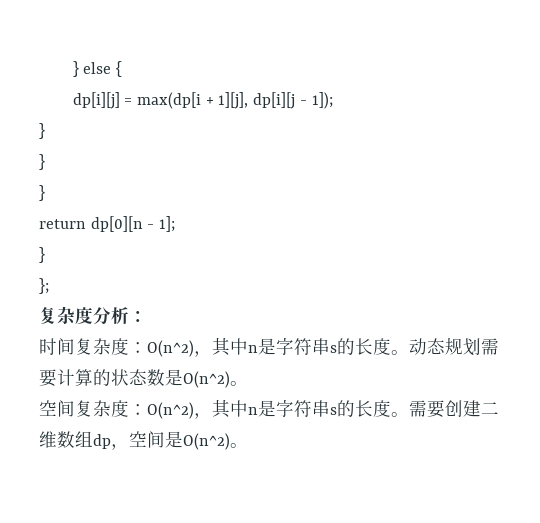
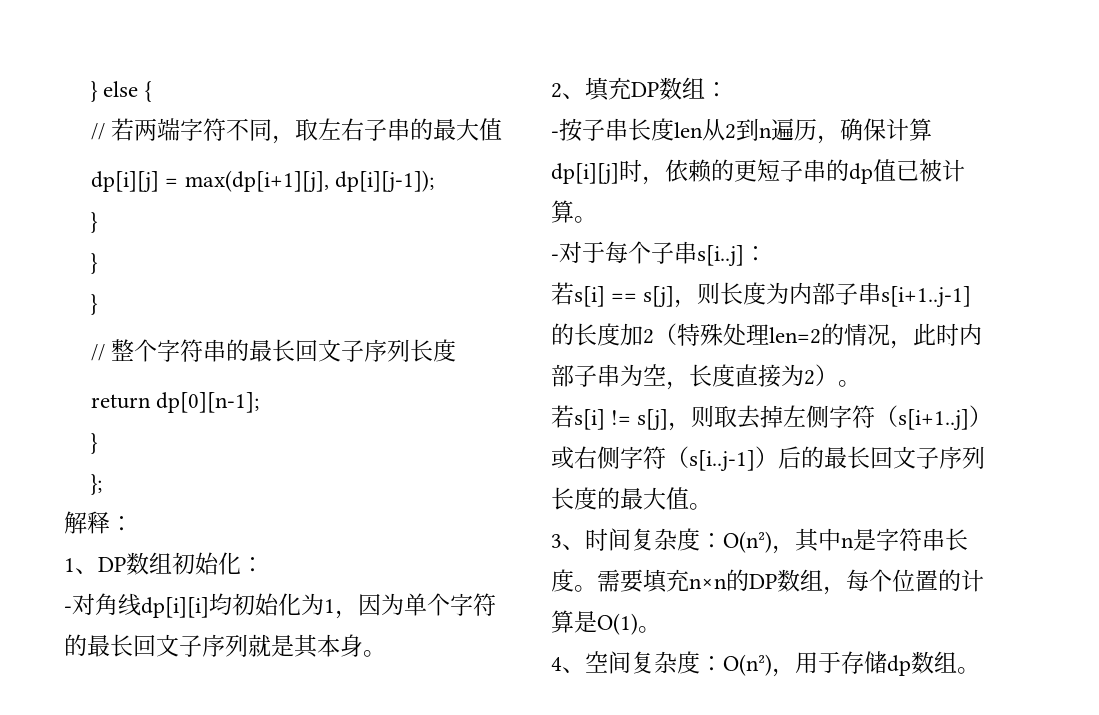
[72,92,333,109] [39,123,45,139] [39,154,45,170] [39,185,45,201] [39,216,176,232] [39,247,45,263] [39,278,49,294] [39,306,147,325] dp[i][j] = max(dp[i + 1][j], dp[i][j - 1]); // } // } // } // return dp[0][n - 1]; // } // }; // 复杂度分析： // -> [91,118,503,144] [91,170,434,193] [91,212,99,233] [91,253,99,274] [91,294,99,315] [91,339,457,362] [91,392,260,413] [91,433,99,454] [91,474,103,495] [64,511,133,534] [64,552,264,575] [64,593,496,619] [64,634,386,658] [551,77,728,101] [551,118,932,144] [551,159,965,185] [551,200,597,223] [551,241,767,267] [551,282,972,308] [551,323,982,349] [551,364,861,390] [551,405,993,431] [551,446,985,472] [551,487,712,510] [551,534,585,550] // 若两端字符不同，取左右子串的最大值 // dp[i][j] = max(dp[i+1][j], dp[i][j-1]); // } // } // } // // 整个字符串的最长回文子序列长度 // return dp[0][n-1]; // } // }; // 解释： // 1、DP数组初始化： // -对角线dp[i][i]均初始化为1，因为单个字符的最长回文子序列就是其本身。 // 2、填充DP数组： // -按子串长度len从2到n遍历，确保计算dp[i][j]时，依赖的更短子串的dp值已被计算。 // -对于每个子串s[i..j]： // 若s[i] == s[j]，则长度为内部子串s[i+1..j-1]的长度加2（特殊处理len=2的情况，此时内部子串为空，长度直接为2）。 // 若s[i] != s[j]，则取去掉左侧字符（s[i+1..j]）或右侧字符（s[i..j-1]）后的最长回文子序列长度的最大值。 // 3、
[147,337,499,357] [39,369,248,388] O(n^2)，其中n是字符串s的长度。动态规划需要计算的状态数是O(n^2)。 // -> [723,528,968,554] [551,569,984,595] [551,610,661,635] [551,657,585,673] O(n²)，其中n是字符串长度。需要填充n×n的DP数组，每个位置的计算是O(1)。 // 4、
[147,399,499,419] [39,431,230,450] O(n^2)，其中n是字符串s的长度。需要创建二维数组dp，空间是O(n^2) -> [723,651,957,677] O(n²)，用于存储dp数组

